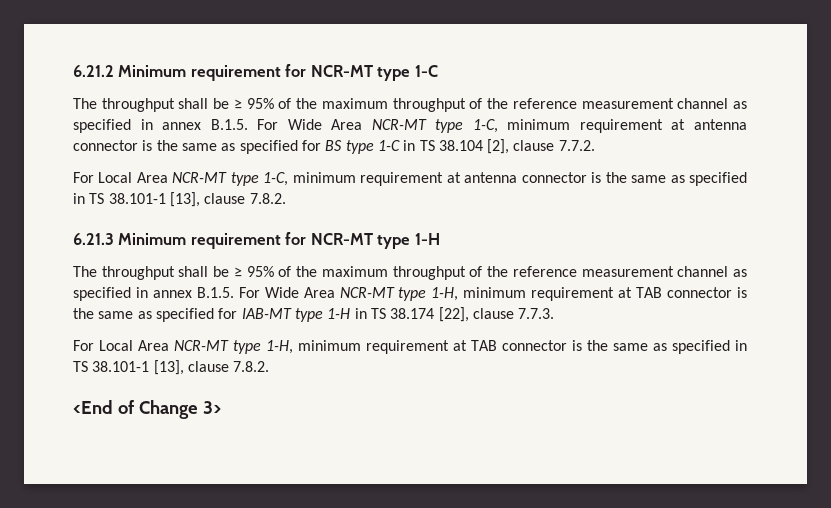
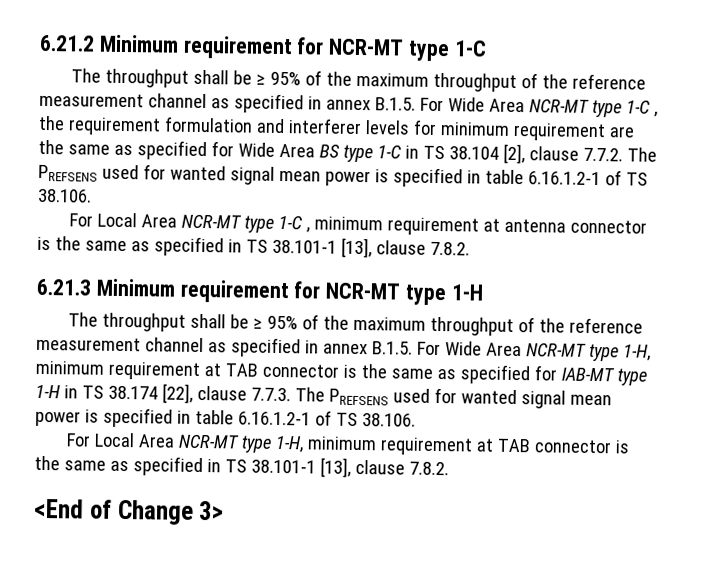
[472,119,748,133] [73,140,321,154] 1-C, minimum requirement at antenna connector is the same as specified for -> [625,100,658,117] [38,115,635,142] [38,139,315,161] 1-C , the requirement formulation and interferer levels for minimum requirement are the same as specified for Wide Area
[73,172,289,186] // For Local Area NCR-MT type 1-C, -> [626,147,657,162] [38,164,648,188] [38,188,92,203] [69,212,311,233] The PREFSENS used for wanted signal mean power is specified in table 6.16.1.2-1 of TS 38.106. // For Local Area NCR-MT type 1-C ,
(555, 313) none -> [294,387,612,409] [35,407,416,428] The PREFSENS used for wanted signal mean power is specified in table 6.16.1.2-1 of TS 38.106.

